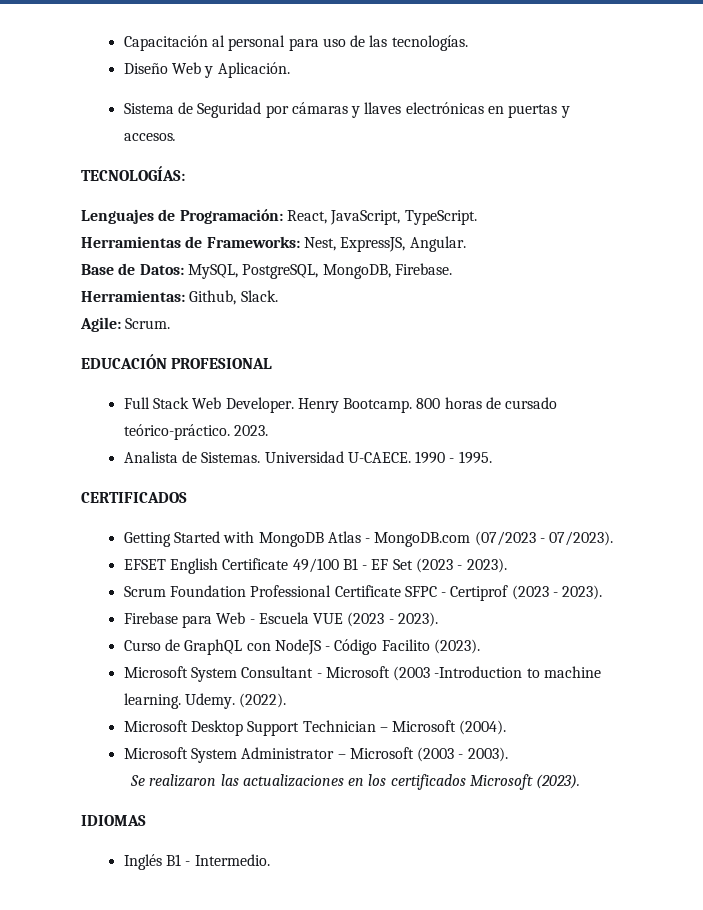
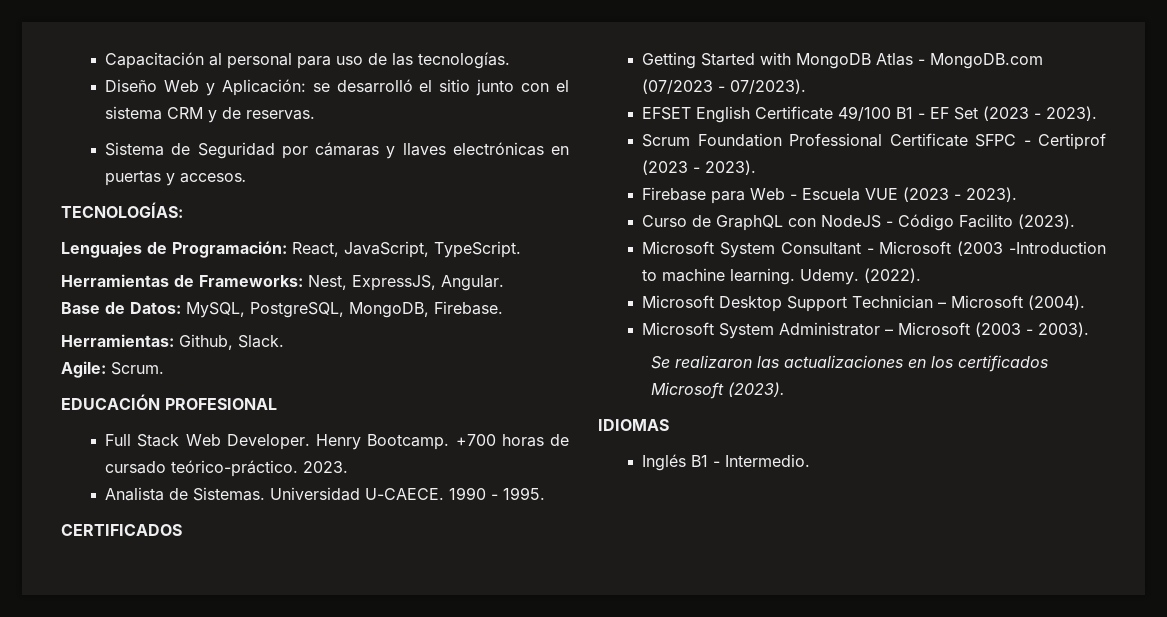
[217,62,290,78] Aplicación. -> [221,79,570,96] [105,106,316,123] Aplicación: se desarrolló el sitio junto con el sistema CRM y de reservas.
[416,398,441,409] 800 -> [455,434,496,446] +700

